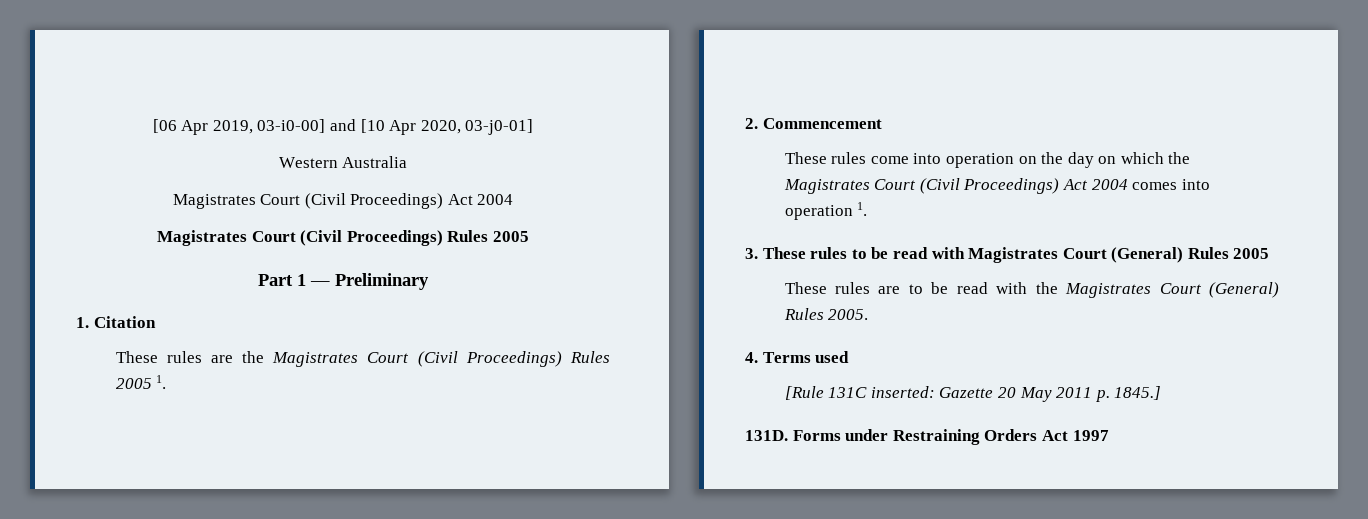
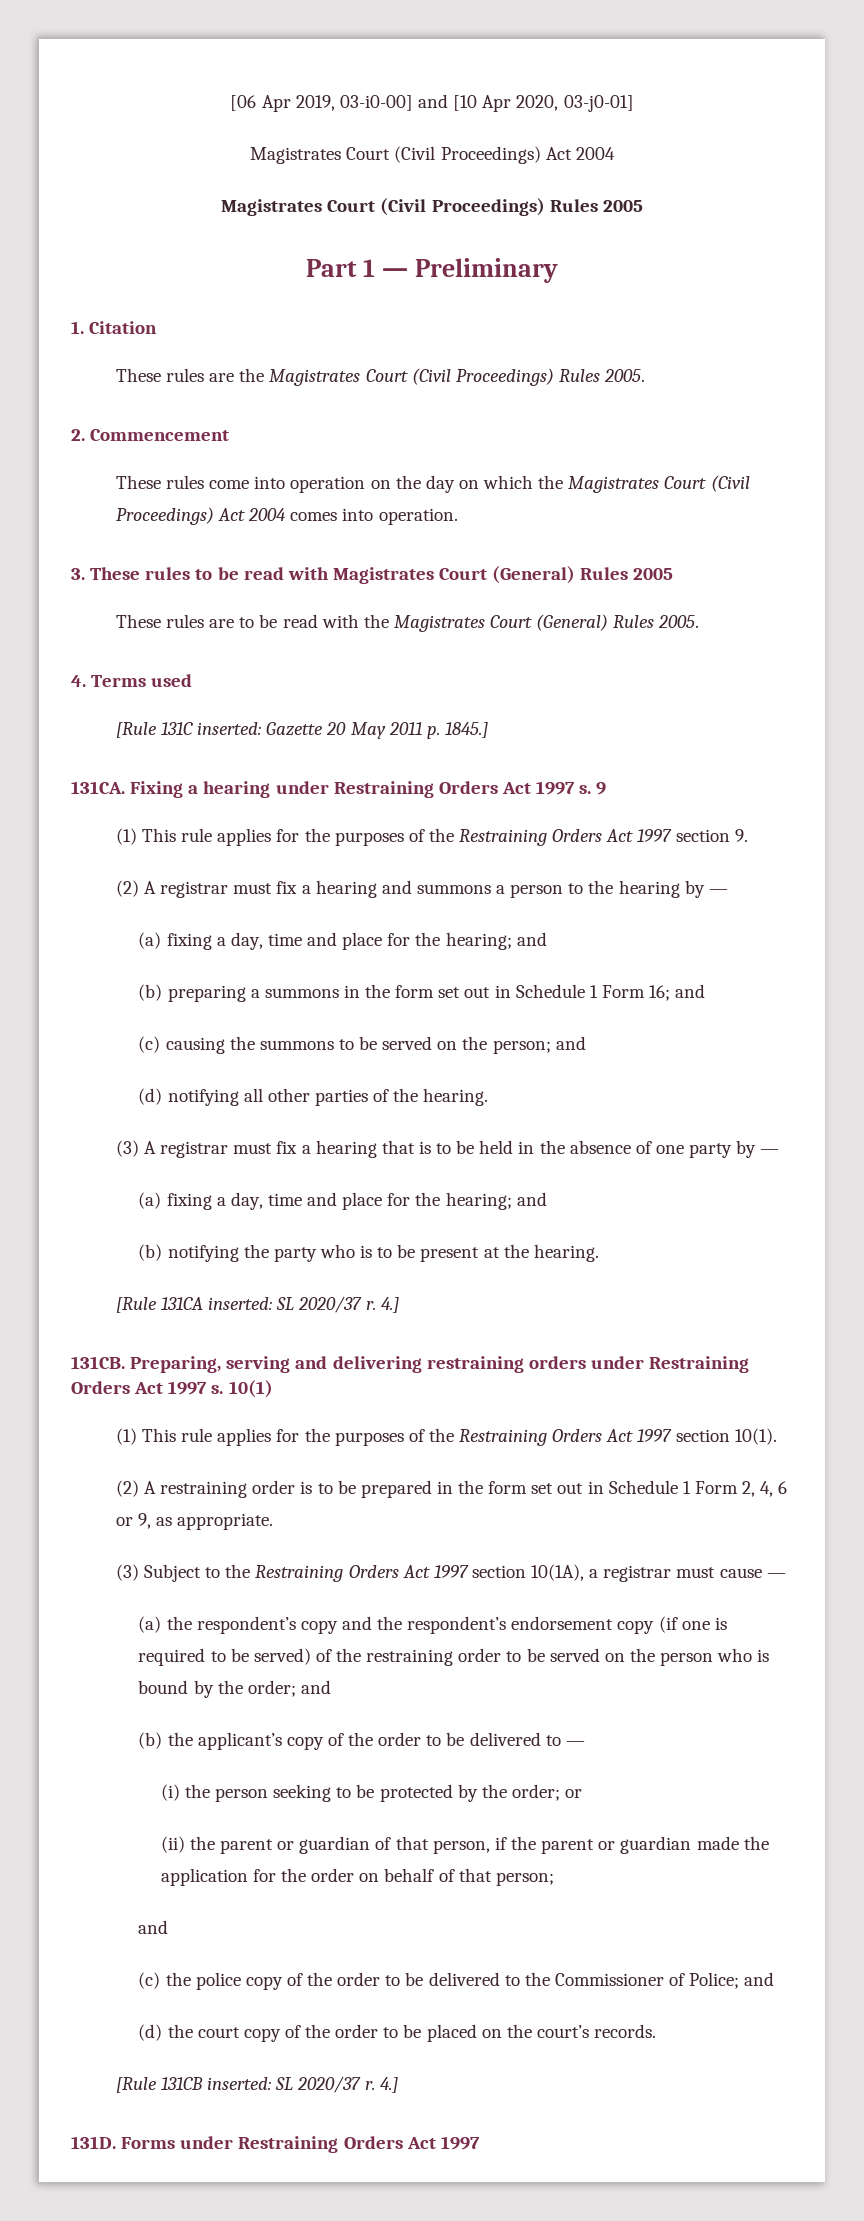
[278,156,408,168] // Western Australia -> (634, 103) none
[115,375,167,389] 2005 1. -> [604,369,646,382] 2005.
[784,202,868,220] operation 1. -> [378,508,458,525] operation.
(1162, 393) none -> [71,781,607,798] [115,828,748,846] [115,880,728,898] [138,932,547,950] [138,984,706,1002] [138,1036,586,1054] [138,1088,489,1106] [115,1140,780,1158] [138,1192,547,1210] [138,1244,599,1262] [115,1296,399,1313] [71,1356,750,1373] [71,1380,273,1398] [115,1428,777,1446] [115,1480,788,1498] [115,1513,274,1530] [115,1564,786,1582] [138,1616,727,1634] [138,1648,770,1666] [138,1680,331,1698] [138,1732,585,1750] [160,1784,583,1802] [160,1836,769,1854] [160,1868,554,1886] [138,1920,169,1934] [138,1972,775,1990] [138,2024,657,2042] [115,2076,398,2093] // 131CA. Fixing a hearing under Restraining Orders Act 1997 s. 9 // (1) This rule applies for the purposes of the Restraining Orders Act 1997 section 9. // (2) A registrar must fix a hearing and summons a person to the hearing by — // (a) fixing a day, time and place for the hearing; and // (b) preparing a summons in the form set out in Schedule 1 Form 16; and // (c) causing the summons to be served on the person; and // (d) notifying all other parties of the hearing. // (3) A registrar must fix a hearing that is to be held in the absence of one party by — // (a) fixing a day, time and place for the hearing; and // (b) notifying the party who is to be present at the hearing. // [Rule 131CA inserted: SL 2020/37 r. 4.] // 131CB. Preparing, serving and delivering restraining orders under Restraining Orders Act 1997 s. 10(1) // (1) This rule applies for the purposes of the Restraining Orders Act 1997 section 10(1). // (2) A restraining order is to be prepared in the form set out in Schedule 1 Form 2, 4, 6 or 9, as appropriate. // (3) Subject to the Restraining Orders Act 1997 section 10(1A), a registrar must cause — // (a) the respondent’s copy and the respondent’s endorsement copy (if one is required to be served) of the restraining order to be served on the person who is bound by the order; and // (b) the applicant’s copy of the order to be delivered to — // (i) the person seeking to be protected by the order; or // (ii) the parent or guardian of that person, if the parent or guardian made the application for the order on behalf of that person; // and // (c) the police copy of the order to be delivered to the Commissioner of Police; and // (d) the court copy of the order to be placed on the court’s records. // [Rule 131CB inserted: SL 2020/37 r. 4.]

